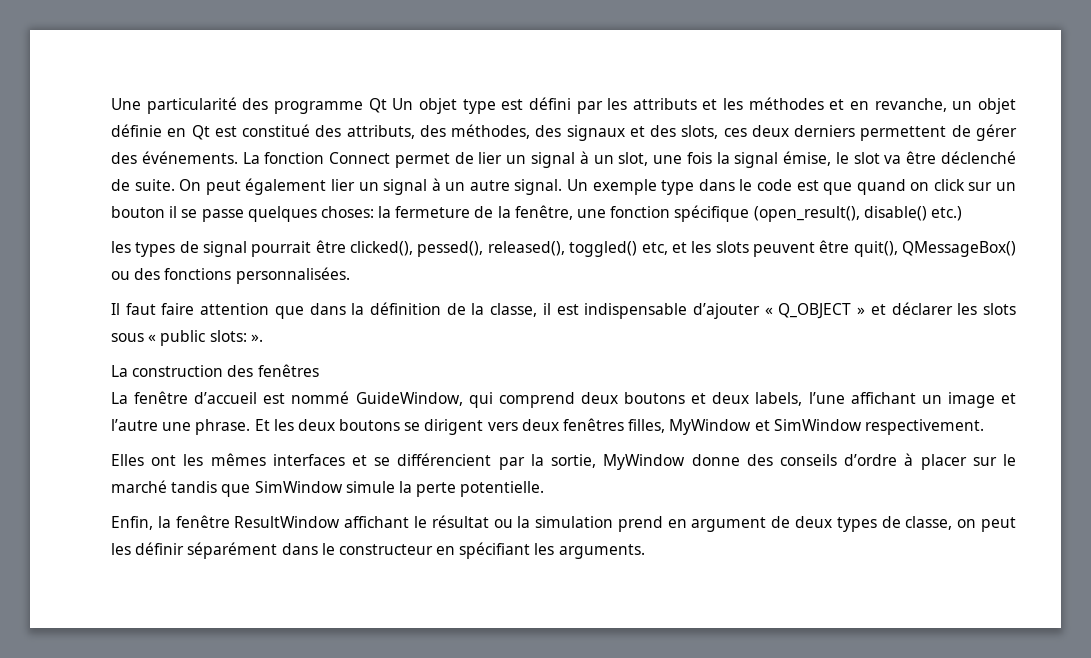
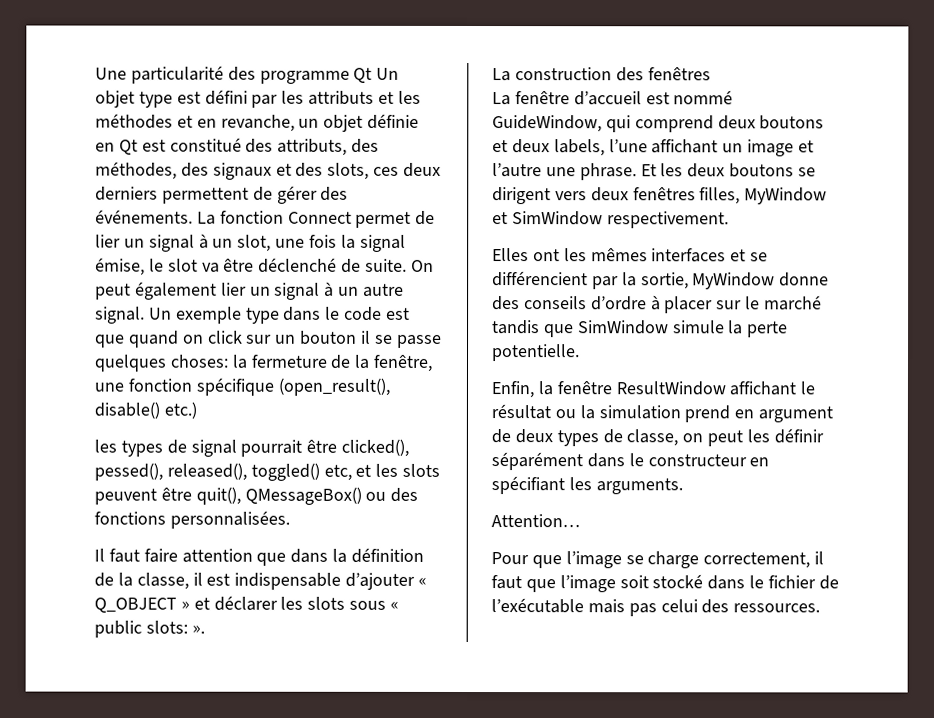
(645, 551) none -> [491,514,580,528] [491,551,825,569] [491,574,839,593] [491,598,821,617] // Attention… // Pour que l’image se charge correctement, il faut que l’image soit stocké dans le fichier de l’exécutable mais pas celui des ressources.

